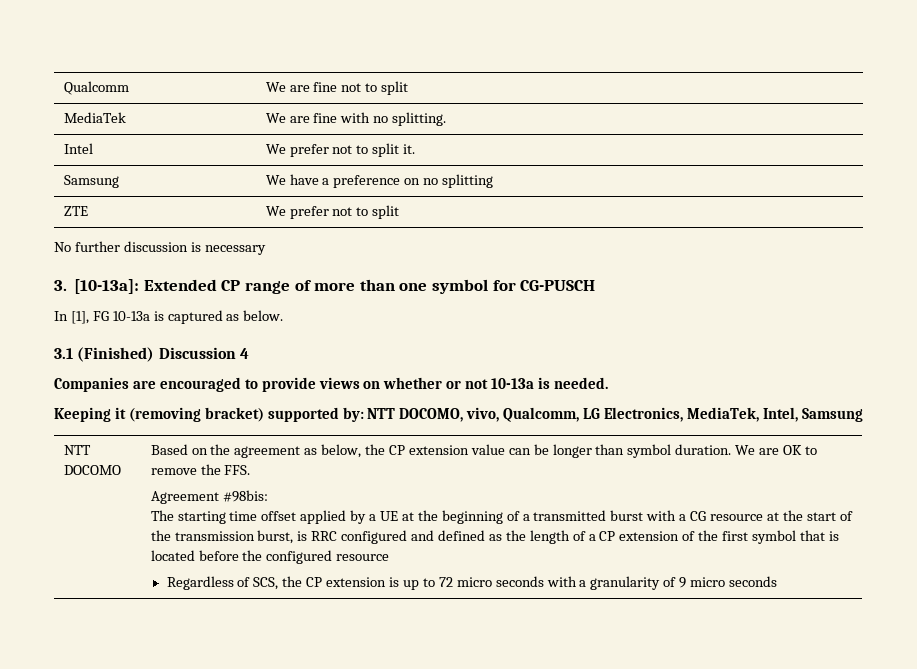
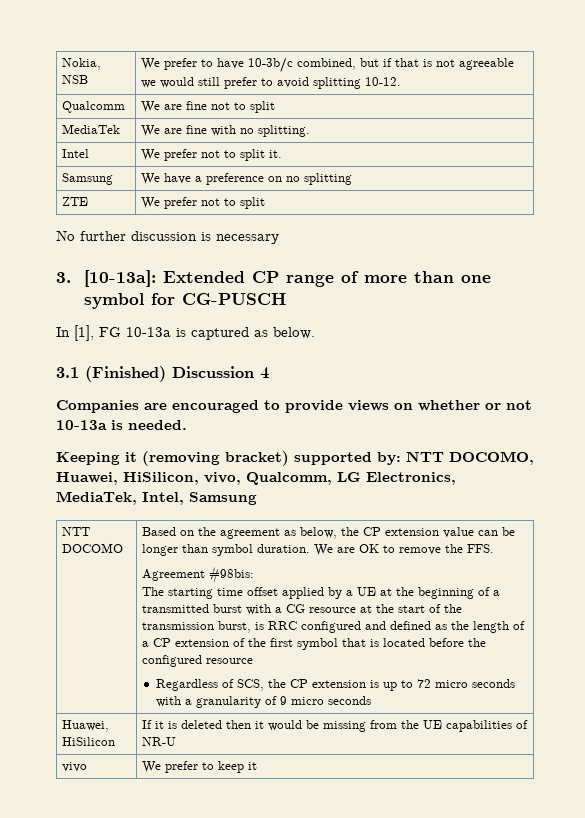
(63, 88) none -> [61,58,101,70] [61,75,88,84] [140,57,514,73] [140,77,401,89] Nokia, NSB | We prefer to have 10-3b/c combined, but if that is not agreeable we would still prefer to avoid splitting 10-12. //
(464, 415) none -> [56,472,199,485] Huawei, HiSilicon,
(778, 581) none -> [61,720,109,732] [61,737,115,746] [141,720,528,732] [141,737,176,746] [61,762,87,772] [141,761,257,773] // Huawei, HiSilicon | If it is deleted then it would be missing from the UE capabilities of NR-U // vivo | We prefer to keep it

